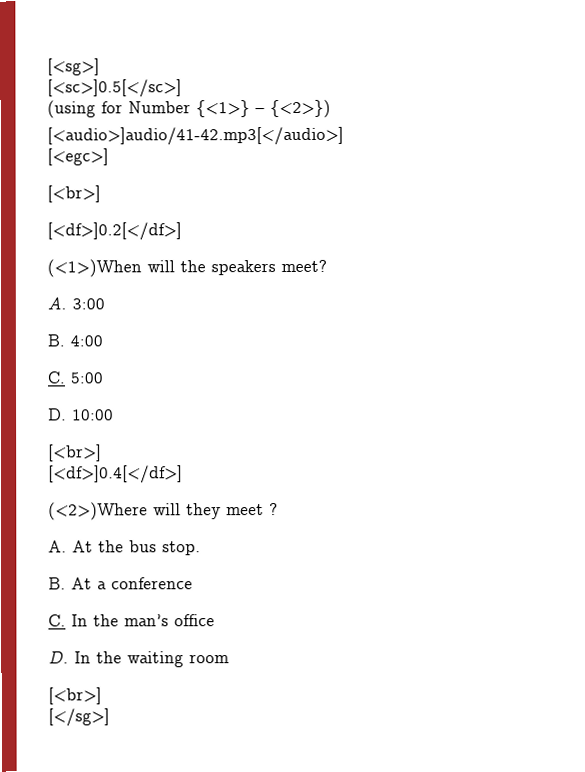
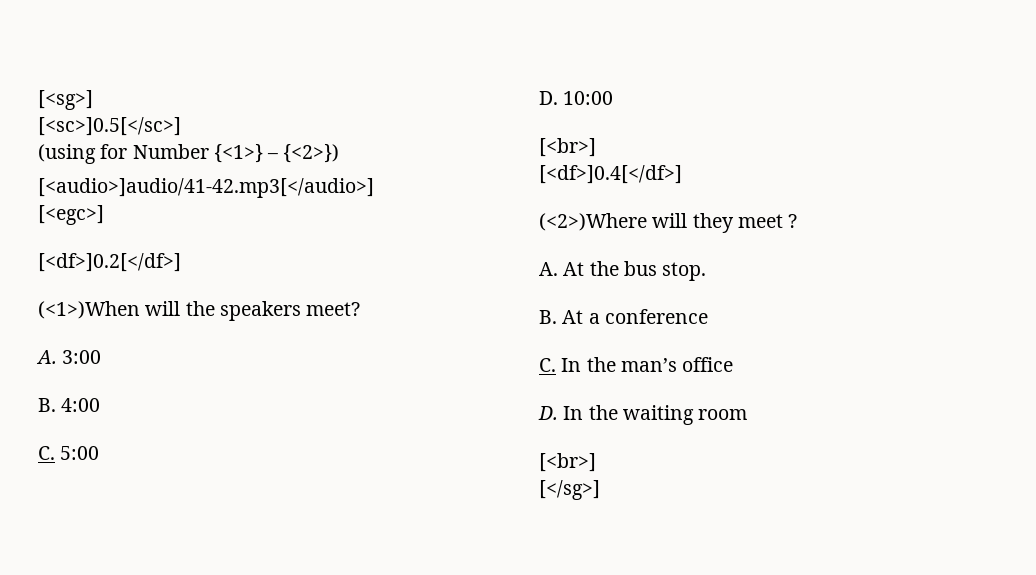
[47,185,101,203] // [<br>] -> (104, 215) none

